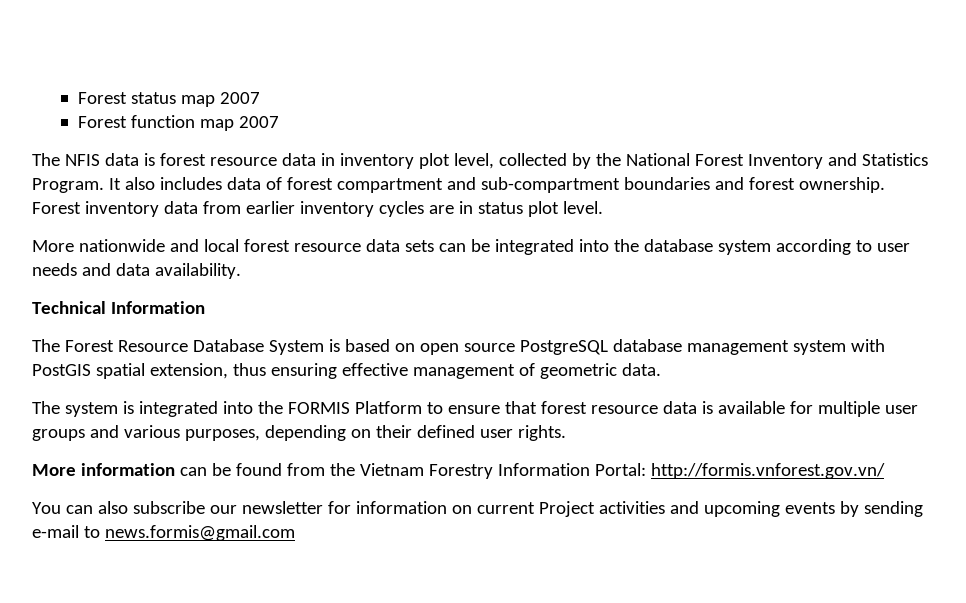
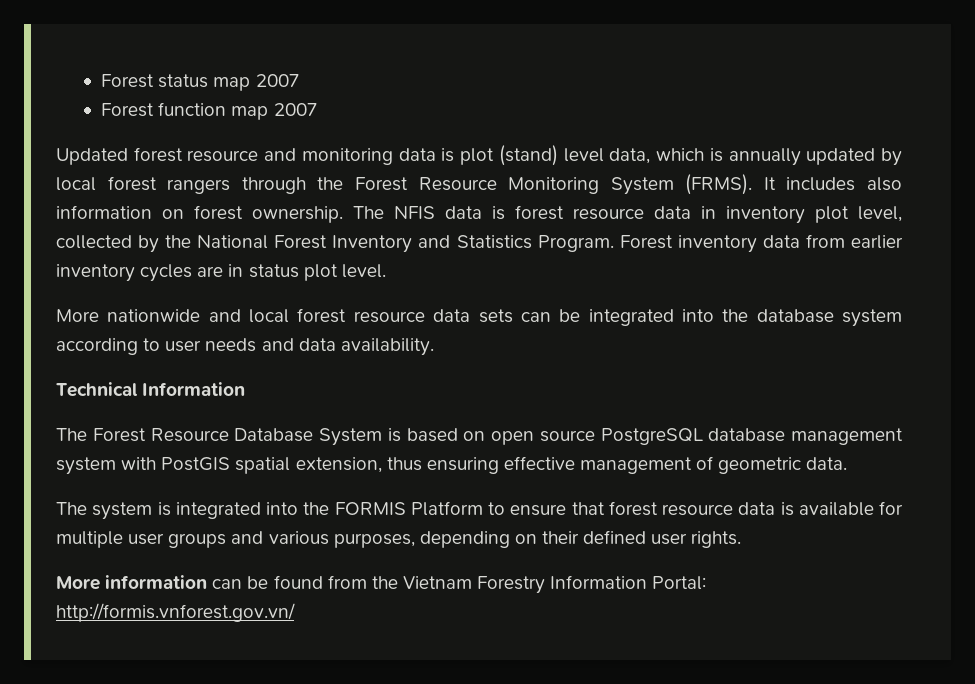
(279, 122) none -> [56,145,903,166] [56,174,903,195] [56,205,343,223] Updated forest resource and monitoring data is plot (stand) level data, which is annually updated by local forest rangers through the Forest Resource Monitoring System (FRMS). It includes also information on forest ownership.
[108,177,885,193] It also includes data of forest compartment and sub-compartment boundaries and forest ownership. -> (614, 243) none
[32,501,923,517] [32,525,295,541] // You can also subscribe our newsletter for information on current Project activities and upcoming events by sending e-mail to news.formis@gmail.com -> (295, 612) none

